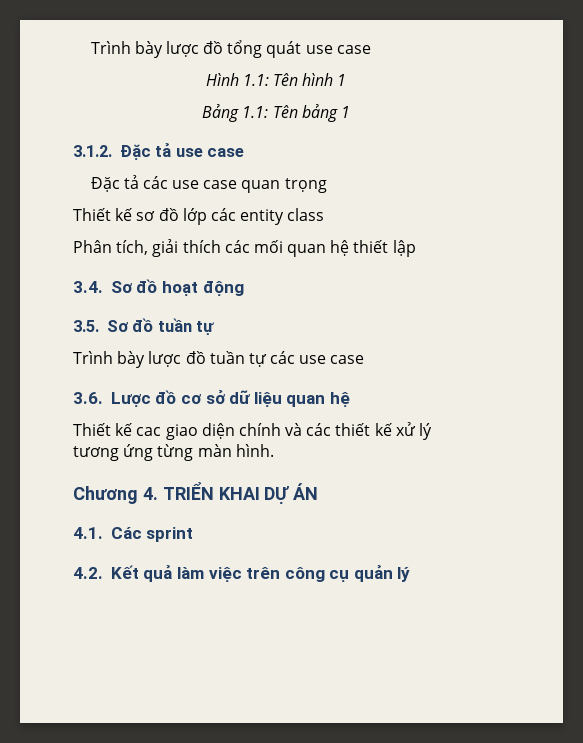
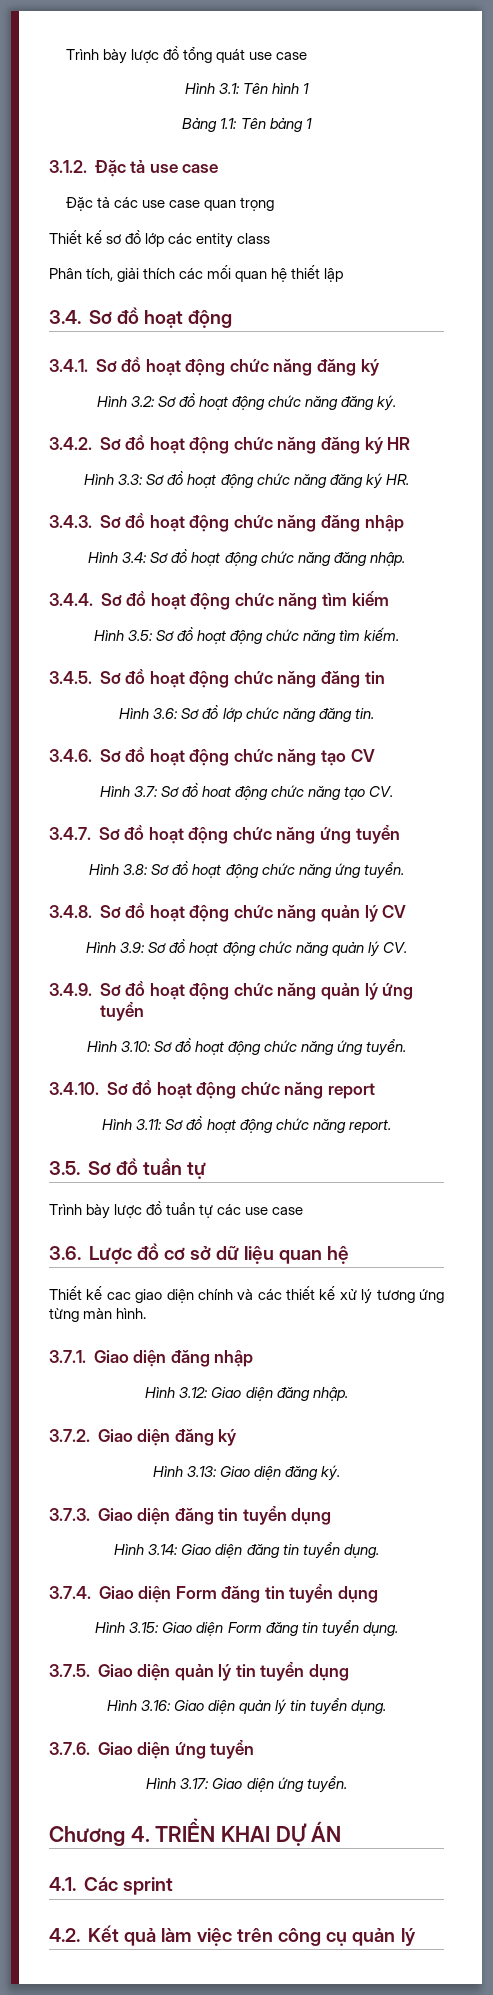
[242,74,269,86] 1.1: -> [218,83,240,94] 3.1:
[73,318,154,332] 3.5. Sơ đồ -> [49,357,380,376] [96,393,397,411] [49,435,411,454] [84,471,409,489] [49,513,404,532] [88,549,405,566] [49,591,389,610] [93,627,400,644] [49,669,385,688] [119,705,374,722] [49,747,375,766] [99,783,394,800] [49,825,400,844] [89,861,404,879] [49,903,407,922] [86,939,407,957] [49,981,414,1000] [99,1002,144,1021] [86,1038,407,1056] [49,1080,376,1099] [102,1116,391,1133] [49,1158,138,1175] 3.4.1. Sơ đồ hoạt động chức năng đăng ký // Hình 3.2: Sơ đồ hoạt động chức năng đăng ký. // 3.4.2. Sơ đồ hoạt động chức năng đăng ký HR // Hình 3.3: Sơ đồ hoạt động chức năng đăng ký HR. // 3.4.3. Sơ đồ hoạt động chức năng đăng nhập // Hình 3.4: Sơ đồ hoạt động chức năng đăng nhập. // 3.4.4. Sơ đồ hoạt động chức năng tìm kiếm // Hình 3.5: Sơ đồ hoạt động chức năng tìm kiếm. // 3.4.5. Sơ đồ hoạt động chức năng đăng tin // Hình 3.6: Sơ đồ lớp chức năng đăng tin. // 3.4.6. Sơ đồ hoạt động chức năng tạo CV // Hình 3.7: Sơ đồ hoat động chức năng tạo CV. // 3.4.7. Sơ đồ hoạt động chức năng ứng tuyển // Hình 3.8: Sơ đồ hoạt động chức năng ứng tuyển. // 3.4.8. Sơ đồ hoạt động chức năng quản lý CV // Hình 3.9: Sơ đồ hoạt động chức năng quản lý CV. // 3.4.9. Sơ đồ hoạt động chức năng quản lý ứng tuyển // Hình 3.10: Sơ đồ hoạt động chức năng ứng tuyển. // 3.4.10. Sơ đồ hoạt động chức năng report // Hình 3.11: Sơ đồ hoạt động chức năng report. // 3.5. Sơ đồ
(274, 450) none -> [49,1350,254,1367] [145,1387,348,1401] [49,1429,238,1446] [152,1465,341,1481] [49,1506,332,1525] [114,1542,379,1559] [49,1584,379,1603] [95,1620,398,1637] [49,1662,350,1681] [106,1698,387,1715] [49,1740,255,1759] [146,1776,347,1793] // 3.7.1. Giao diện đăng nhập // Hình 3.12: Giao diện đăng nhập. // 3.7.2. Giao diện đăng ký // Hình 3.13: Giao diện đăng ký. // 3.7.3. Giao diện đăng tin tuyển dụng // Hình 3.14: Giao diện đăng tin tuyển dụng. // 3.7.4. Giao diện Form đăng tin tuyển dụng // Hình 3.15: Giao diện Form đăng tin tuyển dụng. // 3.7.5. Giao diện quản lý tin tuyển dụng // Hình 3.16: Giao diện quản lý tin tuyển dụng. // 3.7.6. Giao diện ứng tuyển // Hình 3.17: Giao diện ứng tuyển.

